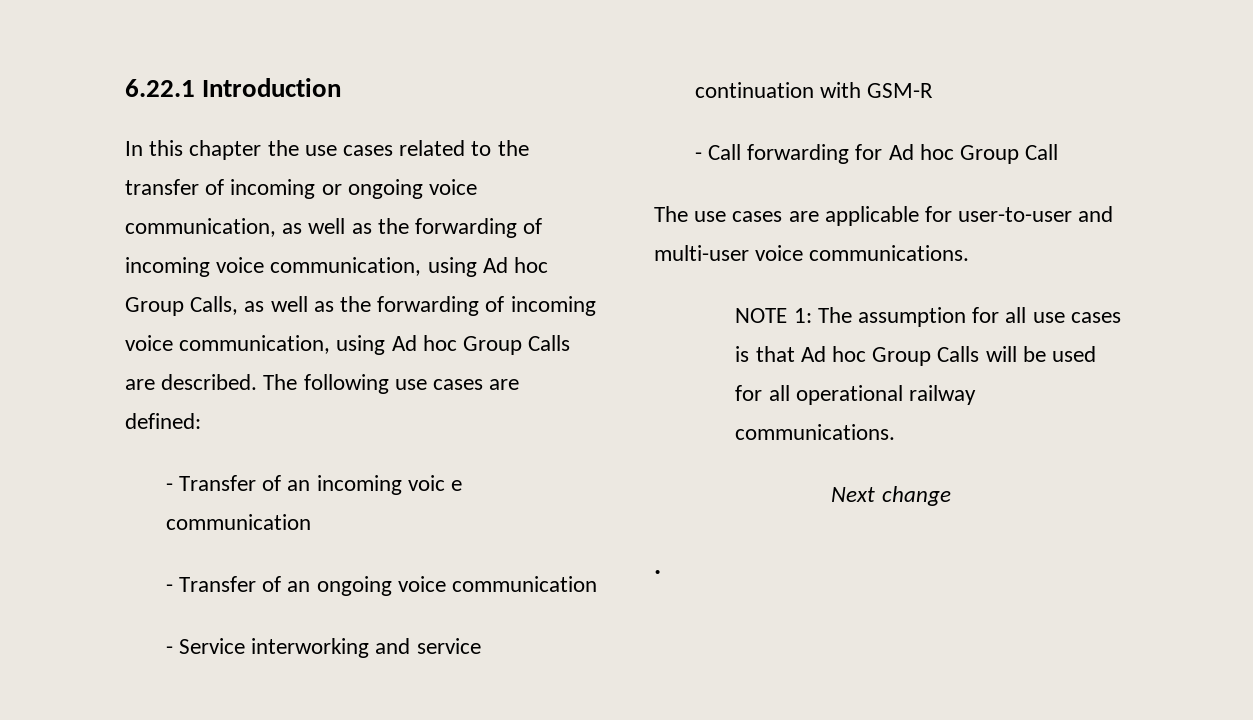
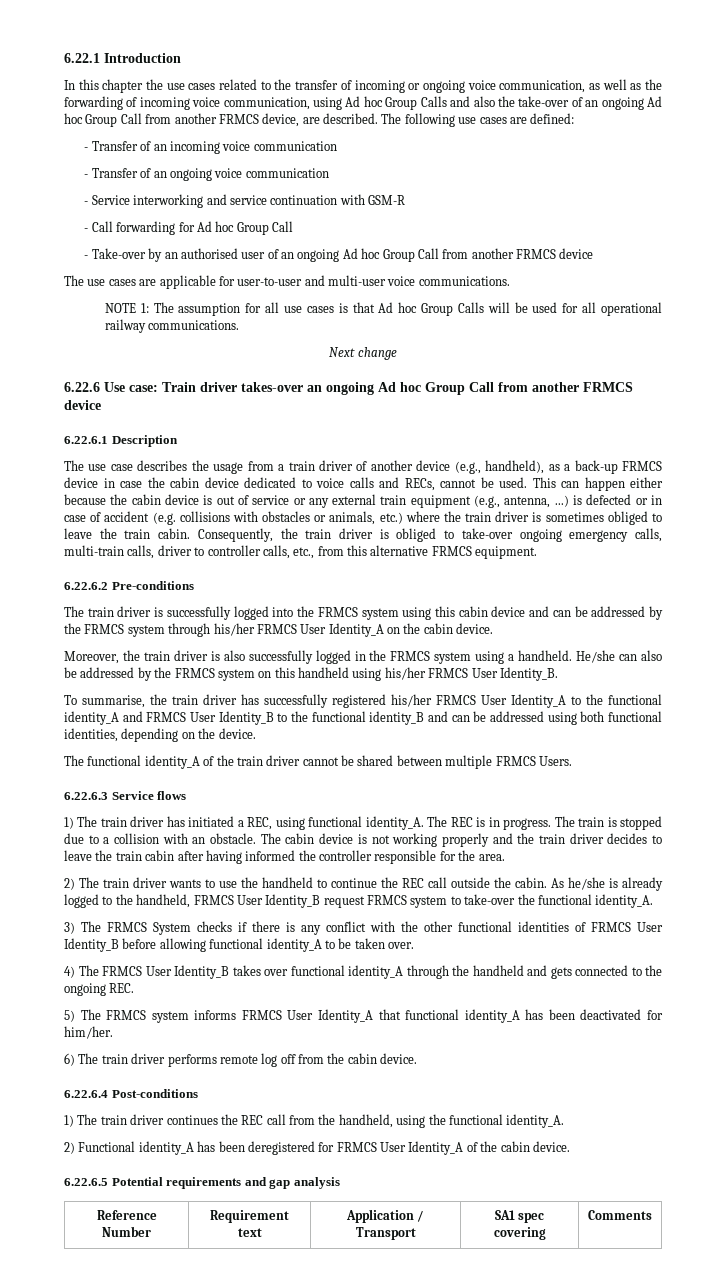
[190,296,596,316] [125,335,571,355] Calls, as well as the forwarding of incoming voice communication, using Ad hoc Group Calls -> [420,96,663,110] [64,113,300,127] Calls and also the take-over of an ongoing Ad hoc Group Call from another FRMCS device,
[407,475,462,491] voic e -> [222,141,251,151] voice
(1059, 152) none -> [84,248,594,262] // - Take-over by an authorised user of an ongoing Ad hoc Group Call from another FRMCS device
[654,570,661,574] . -> [64,382,633,395] [64,400,101,410] [64,435,178,447] [64,460,663,474] [64,477,663,491] [64,494,662,508] [64,511,662,525] [64,528,663,542] [64,545,538,559] [64,581,194,590] [64,606,663,620] [64,623,494,637] [64,650,663,664] [64,667,558,681] [64,694,662,708] [64,711,662,725] [64,728,256,742] [64,755,572,769] [64,791,187,800] [64,816,662,830] [64,833,662,847] [64,850,505,864] [64,877,663,891] [64,894,654,908] [64,921,663,935] [64,938,414,952] [64,965,662,979] [64,983,135,996] [64,1009,663,1023] [64,1026,113,1039] [64,1053,418,1067] [64,1089,198,1098] [64,1114,565,1128] [64,1141,570,1155] [64,1177,340,1189] [96,1210,157,1220] [102,1226,151,1237] [210,1210,289,1223] [237,1228,262,1237] [345,1209,425,1223] [355,1227,416,1240] [494,1210,545,1223] [493,1227,546,1240] [588,1210,652,1220] 6.22.6 Use case: Train driver takes-over an ongoing Ad hoc Group Call from another FRMCS device // 6.22.6.1 Description // The use case describes the usage from a train driver of another device (e.g., handheld), as a back-up FRMCS device in case the cabin device dedicated to voice calls and RECs, cannot be used. This can happen either because the cabin device is out of service or any external train equipment (e.g., antenna, ...) is defected or in case of accident (e.g. collisions with obstacles or animals, etc.) where the train driver is sometimes obliged to leave the train cabin. Consequently, the train driver is obliged to take-over ongoing emergency calls, multi-train calls, driver to controller calls, etc., from this alternative FRMCS equipment. // 6.22.6.2 Pre-conditions // The train driver is successfully logged into the FRMCS system using this cabin device and can be addressed by the FRMCS system through his/her FRMCS User Identity_A on the cabin device. // Moreover, the train driver is also successfully logged in the FRMCS system using a handheld. He/she can also be addressed by the FRMCS system on this handheld using his/her FRMCS User Identity_B. // To summarise, the train driver has successfully registered his/her FRMCS User Identity_A to the functional identity_A and FRMCS User Identity_B to the functional identity_B and can be addressed using both functional identities, depending on the device. // The functional identity_A of the train driver cannot be shared between multiple FRMCS Users. // 6.22.6.3 Service flows // 1) The train driver has initiated a REC, using functional identity_A. The REC is in progress. The train is stopped due to a collision with an obstacle. The cabin device is not working properly and the train driver decides to leave the train cabin after having informed the controller responsible for the area. // 2) The train driver wants to use the handheld to continue the REC call outside the cabin. As he/she is already logged to the handheld, FRMCS User Identity_B request FRMCS system to take-over the functional identity_A. // 3) The FRMCS System checks if there is any conflict with the other functional identities of FRMCS User Identity_B before allowing functional identity_A to be taken over. // 4) The FRMCS User Identity_B takes over functional identity_A through the handheld and gets connected to the ongoing REC. // 5) The FRMCS system informs FRMCS User Identity_A that functional identity_A has been deactivated for him/her. // 6) The train driver performs remote log off from the cabin device. // 6.22.6.4 Post-conditions // 1) The train driver continues the REC call from the handheld, using the functional identity_A. // 2) Functional identity_A has been deregistered for FRMCS User Identity_A of the cabin device. // 6.22.6.5 Potential requirements and gap analysis // Reference Number | Requirement text | Application / Transport | SA1 spec covering | Comments

